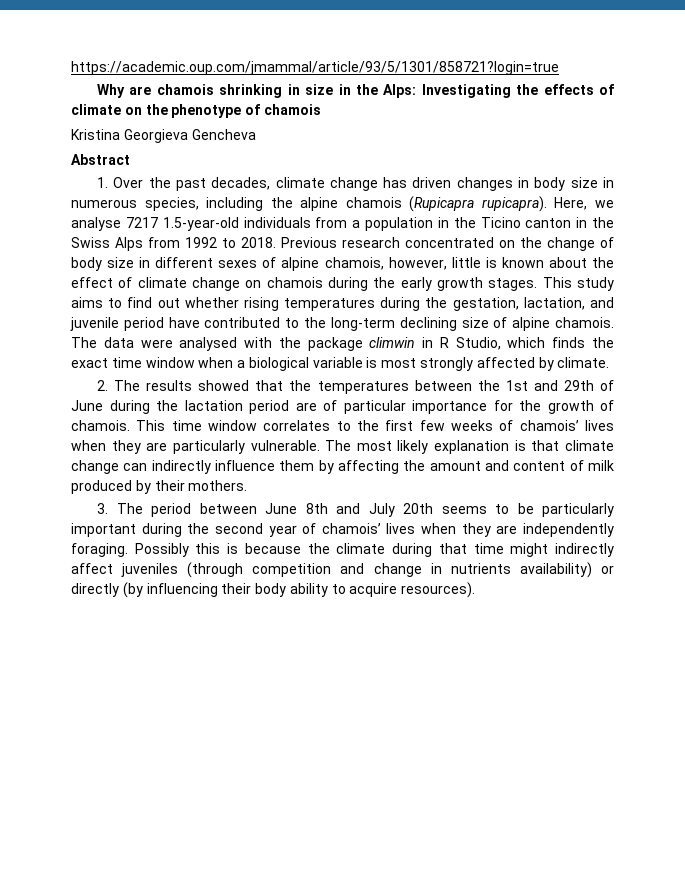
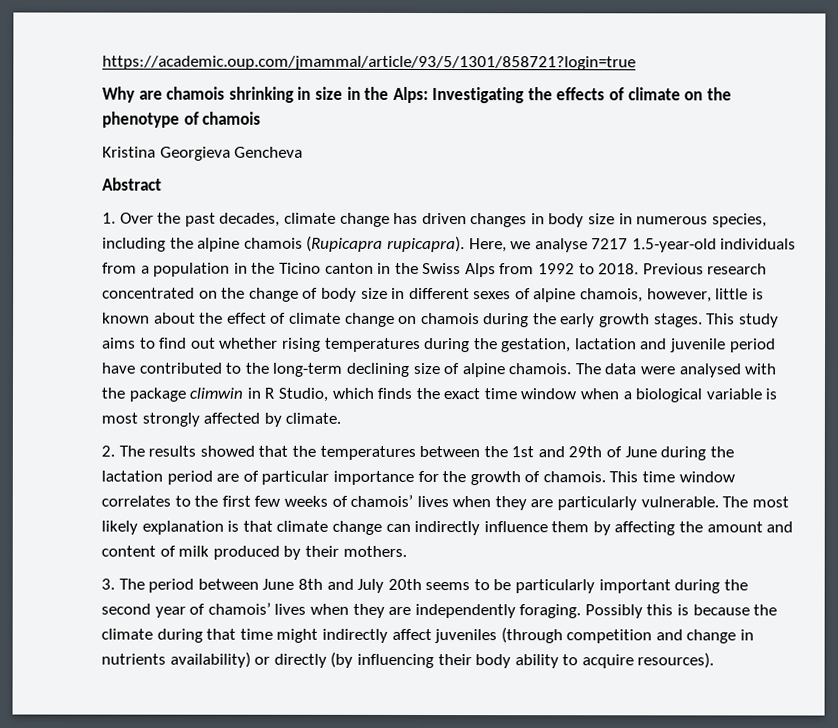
[523,297,585,310] lactation, -> [574,338,637,350] lactation

